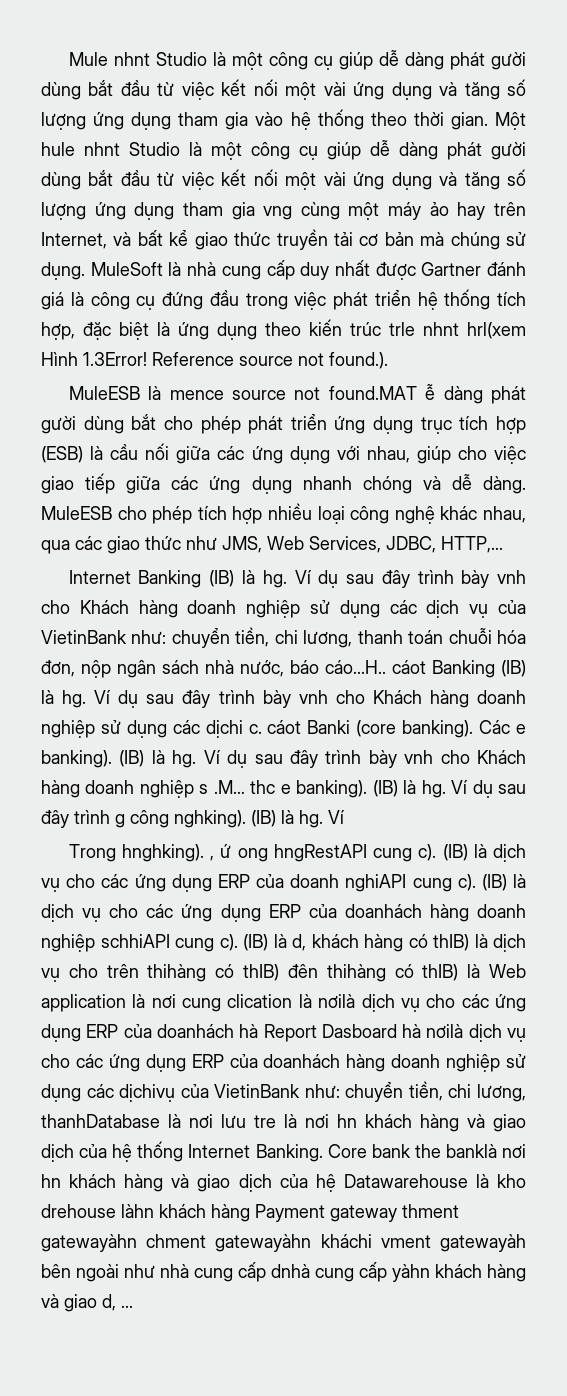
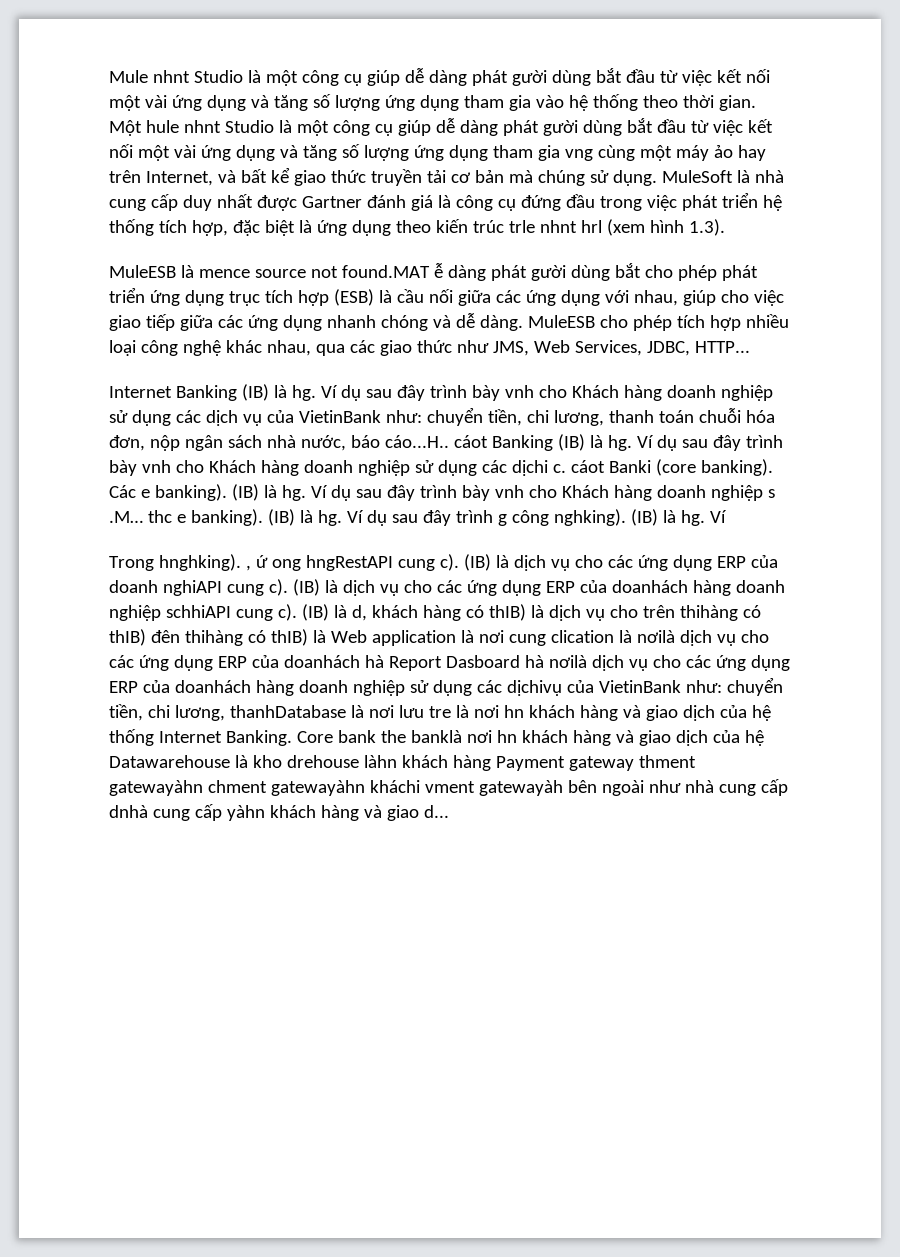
[467,322,526,339] [41,352,388,369] hrl(xem Hình 1.3Error! Reference source not found.). -> [580,219,725,236] hrl (xem hình 1.3).
[441,536,503,553] HTTP,... -> [694,341,750,353] HTTP...
[102,1294,133,1311] d, ... -> [423,805,449,818] d...

